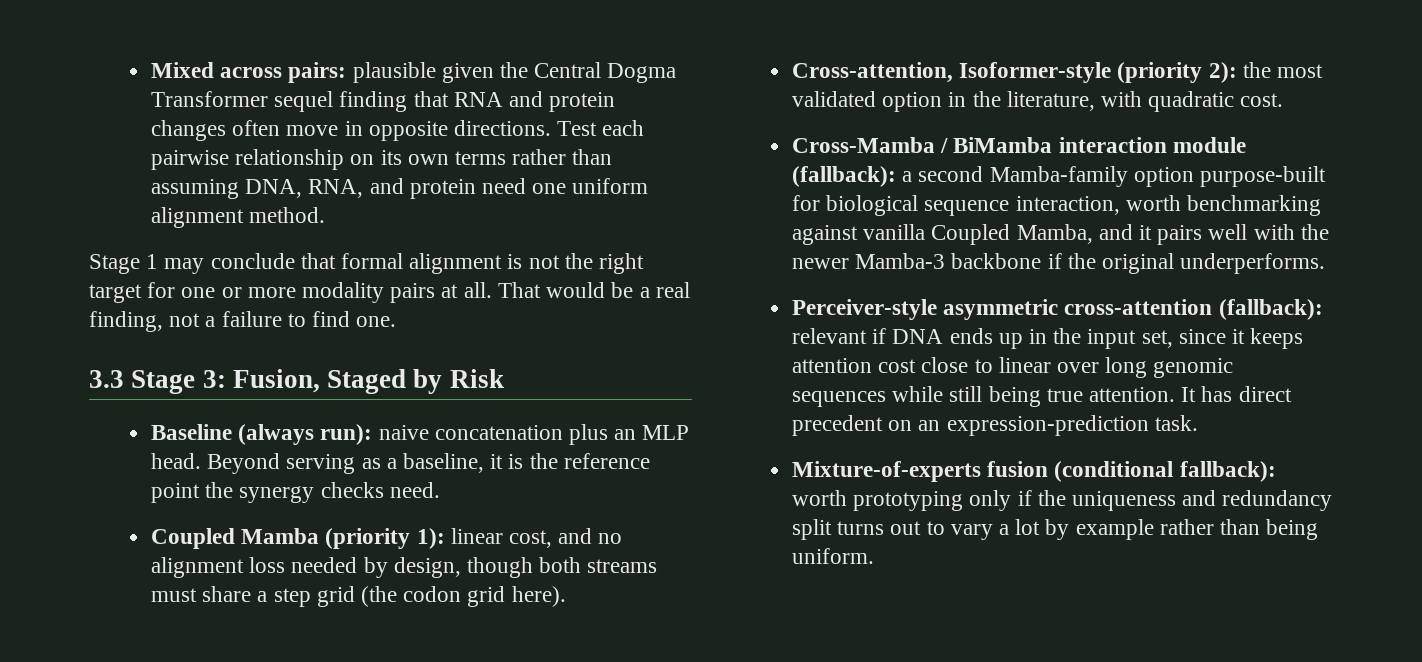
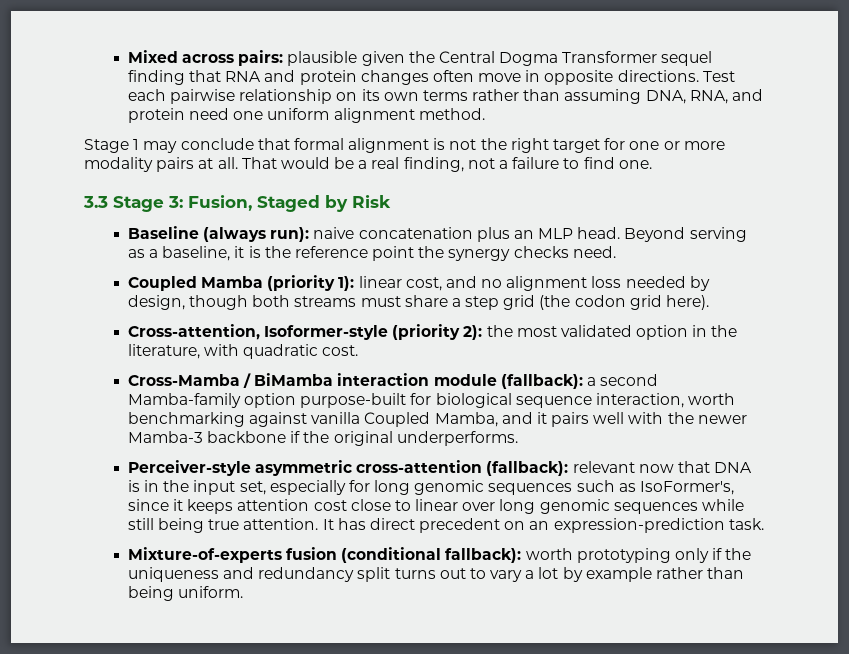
[872,328,1173,349] if DNA ends up in the input set, -> [638,461,753,473] [127,480,735,495] now that DNA is in the input set, especially for long genomic sequences such as IsoFormer's,

